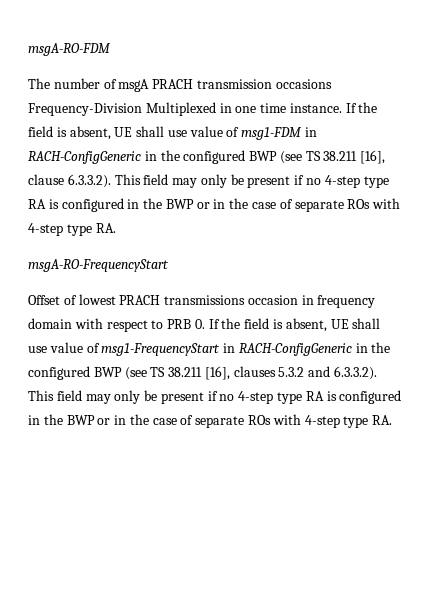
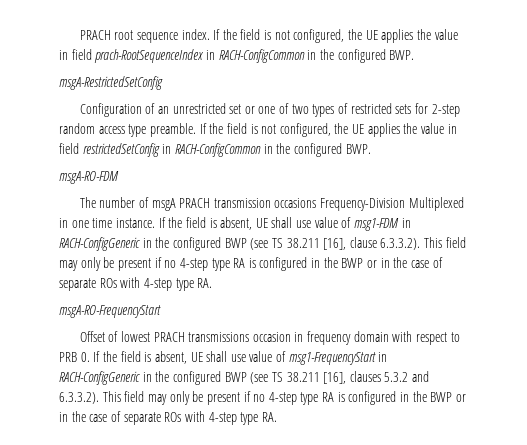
(28, 49) none -> [79,29,458,43] [59,49,415,63] [59,76,163,90] [79,103,460,117] [59,123,457,137] [59,143,371,157] PRACH root sequence index. If the field is not configured, the UE applies the value in field prach-RootSequenceIndex in RACH-ConfigCommon in the configured BWP. // msgA-RestrictedSetConfig // Configuration of an unrestricted set or one of two types of restricted sets for 2-step random access type preamble. If the field is not configured, the UE applies the value in field restrictedSetConfig in RACH-ConfigCommon in the configured BWP. //

